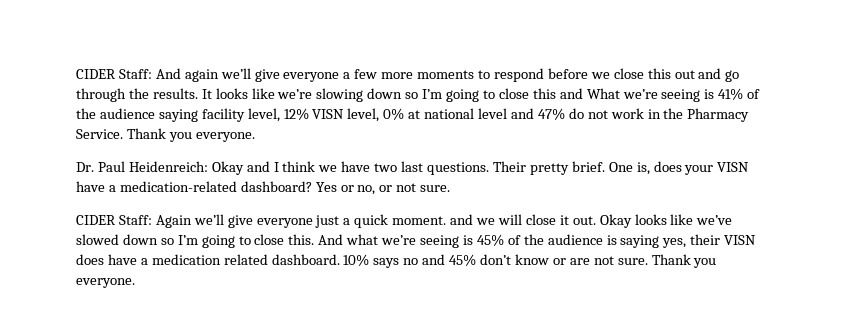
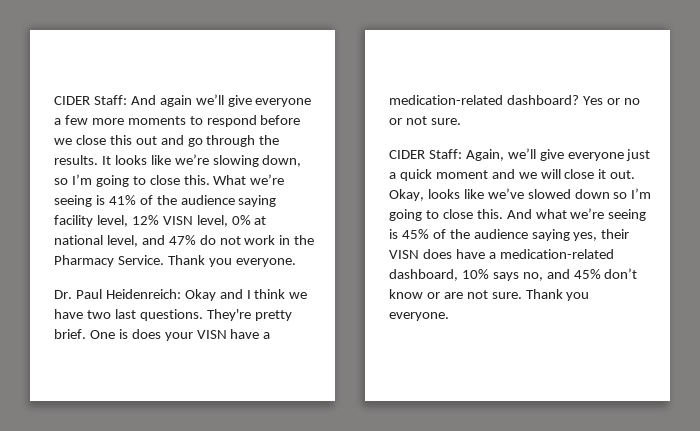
[367,88,583,102] down so I’m going to close this and -> [262,155,302,167] [54,174,210,187] down, so I’m going to close this.
[478,108,508,119] level -> [106,235,138,247] level,
[492,161,526,172] Their -> [206,309,251,321] They're
[636,162,650,175] is, -> [118,329,128,339] is
[357,185,376,195] no, -> [623,98,640,105] no
[155,215,192,228] Again -> [465,149,504,161] Again,
[392,216,447,225] moment. -> [435,170,488,179] moment
[599,214,632,228] Okay -> [389,189,424,201] Okay,
[606,235,617,245] is -> (528, 234) none
[151,254,340,265] medication related dashboard. -> [499,249,614,259] [389,269,458,281] medication-related dashboard,
[403,258,419,265] no -> [522,272,543,281] no,

